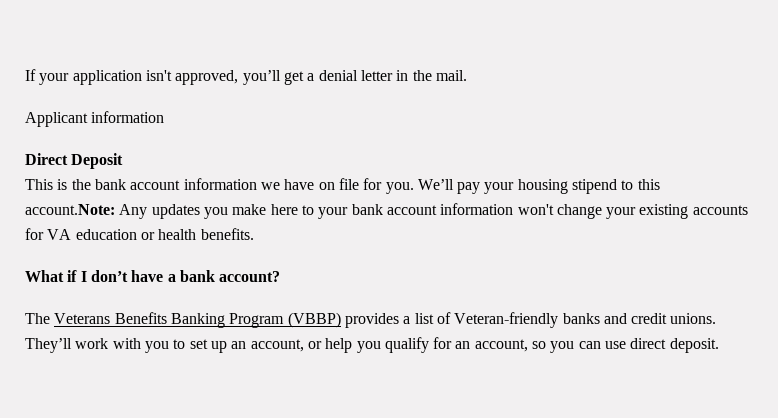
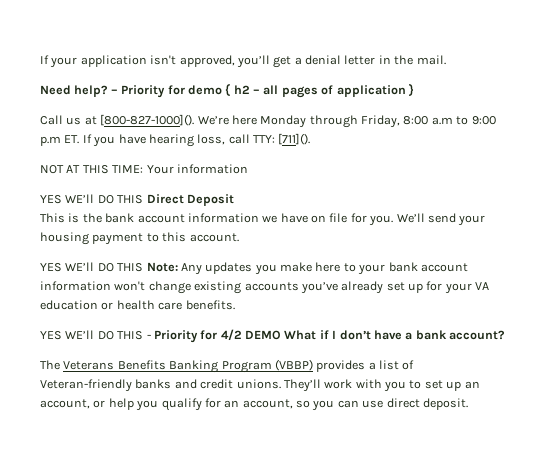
[25,111,165,127] Applicant information // -> [40,84,414,98] [40,114,496,128] [40,133,311,147] [40,164,248,174] [40,194,144,204] Need help? – Priority for demo { h2 – all pages of application } // Call us at [800-827-1000](). We’re here Monday through Friday, 8:00 a.m to 9:00 p.m ET. If you have hearing loss, call TTY: [711](). // NOT AT THIS TIME: Your information // YES WE’ll DO THIS
[457,182,481,194] pay -> [427,213,456,223] send
[572,179,618,194] stipend -> [92,233,144,245] payment
[25,204,115,215] account.Note: -> [189,233,239,242] [40,262,178,272] account. // YES WE’ll DO THIS Note:
[606,207,637,219] your -> (191, 287) none
[25,228,44,240] for -> [300,281,472,294] you’ve already set up for your
(197, 234) none -> [158,302,183,310] care
(254, 234) none -> [40,329,281,343] YES WE’ll DO THIS - Priority for 4/2 DEMO

